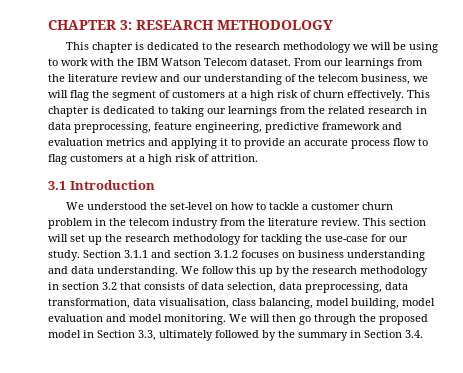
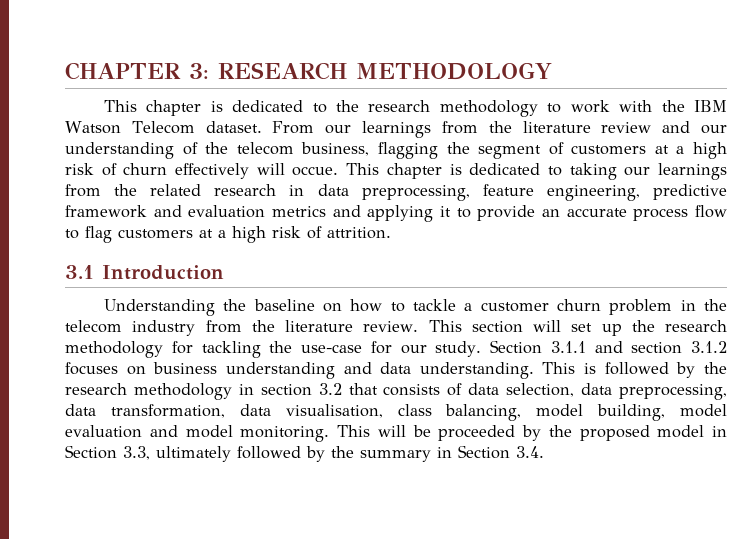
[352,42,438,53] we will be using -> (538, 108) none
[413,76,428,82] [48,90,89,101] we will flag -> [377,142,438,159] flagging
[347,90,404,101] effectively. -> [175,163,339,179] effectively will occue.
[65,202,213,210] We understood the set-level -> [103,299,315,316] Understanding the baseline
[181,266,273,277] We follow this up -> [542,362,669,375] This is followed
[229,314,356,325] We will then go through -> [337,425,541,441] This will be proceeded by

